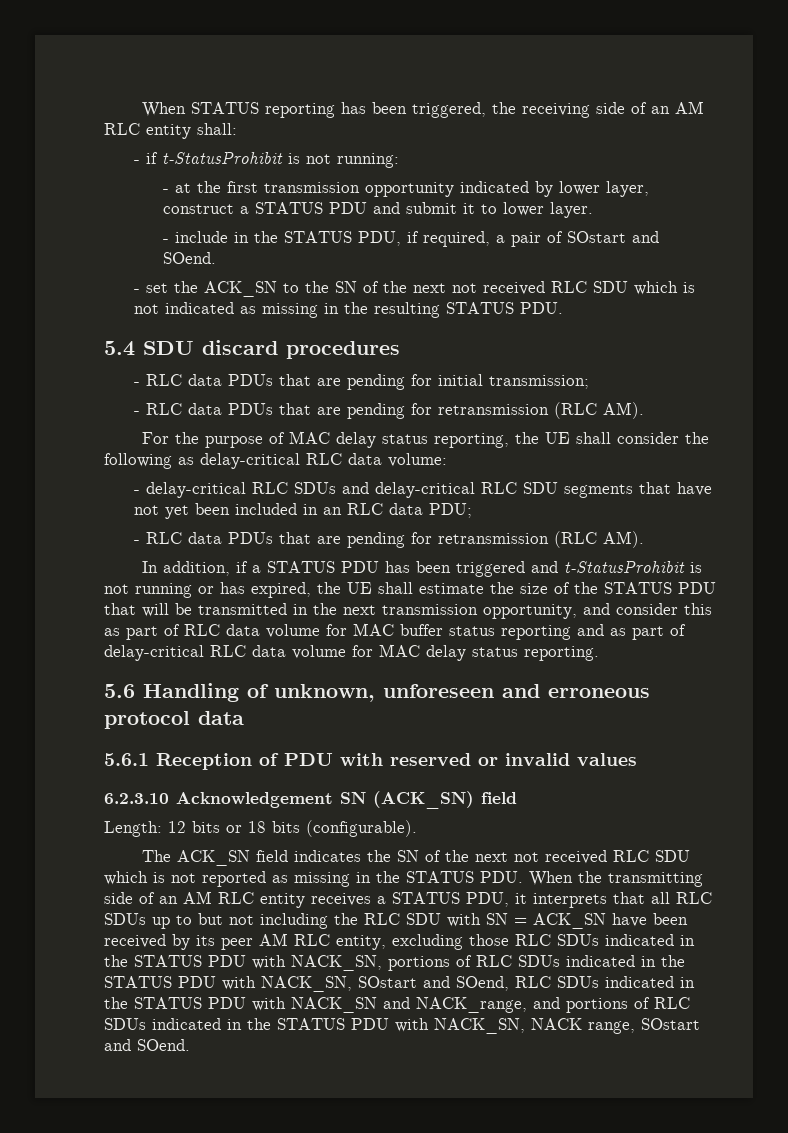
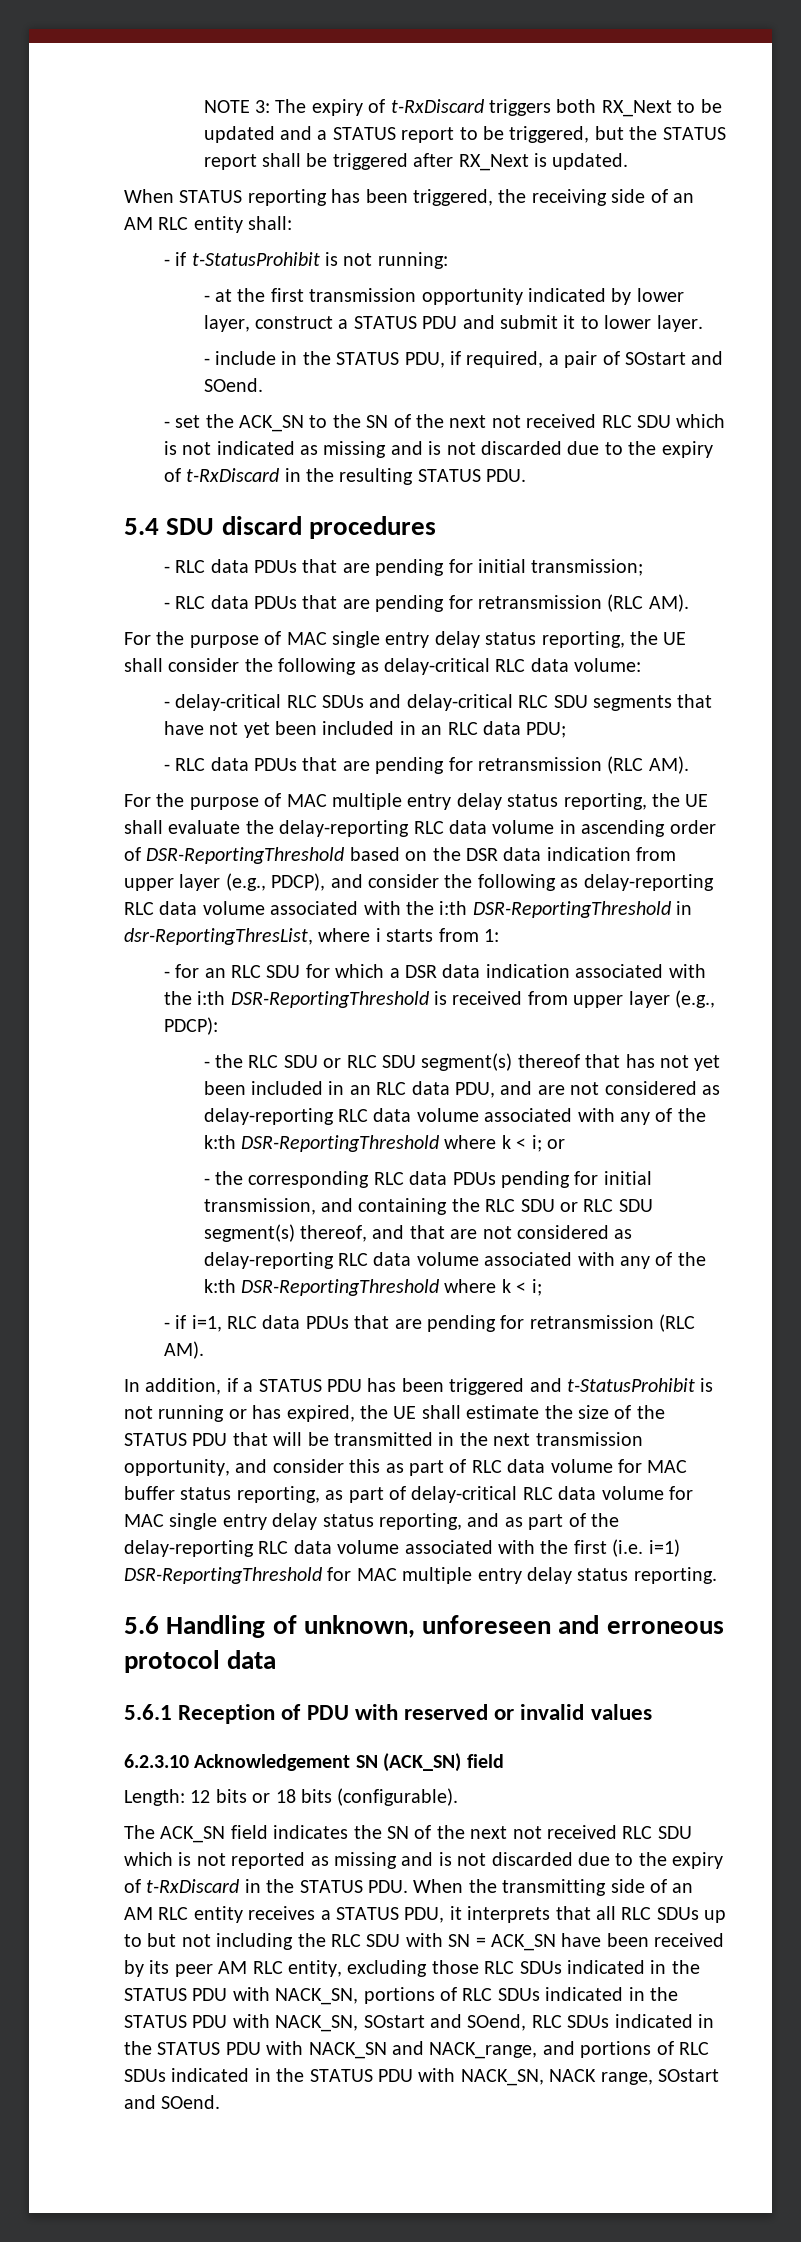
(141, 109) none -> [203,99,722,117] [203,126,726,143] [203,153,629,171] NOTE 3: The expiry of t-RxDiscard triggers both RX_Next to be updated and a STATUS report to be triggered, but the STATUS report shall be triggered after RX_Next is updated. //
(318, 310) none -> [390,441,713,458] [163,468,280,482] and is not discarded due to the expiry of t-RxDiscard
(330, 437) none -> [332,631,430,648] single entry
(644, 539) none -> [124,793,709,810] [124,820,716,837] [124,847,677,864] [124,873,714,891] [124,901,693,918] [124,928,499,945] [163,964,706,978] [163,990,716,1008] [163,1017,218,1035] [203,1053,721,1071] [203,1081,721,1098] [203,1108,706,1125] [203,1135,566,1152] [203,1171,652,1188] [203,1198,653,1215] [203,1224,633,1242] [203,1252,706,1269] [203,1279,542,1296] [163,1314,696,1332] [163,1341,204,1359] // For the purpose of MAC multiple entry delay status reporting, the UE shall evaluate the delay-reporting RLC data volume in ascending order of DSR-ReportingThreshold based on the DSR data indication from upper layer (e.g., PDCP), and consider the following as delay-reporting RLC data volume associated with the i:th DSR-ReportingThreshold in dsr-ReportingThresList, where i starts from 1: // - for an RLC SDU for which a DSR data indication associated with the i:th DSR-ReportingThreshold is received from upper layer (e.g., PDCP): // - the RLC SDU or RLC SDU segment(s) thereof that has not yet been included in an RLC data PDU, and are not considered as delay-reporting RLC data volume associated with any of the k:th DSR-ReportingThreshold where k < i; or // - the corresponding RLC data PDUs pending for initial transmission, and containing the RLC SDU or RLC SDU segment(s) thereof, and that are not considered as delay-reporting RLC data volume associated with any of the k:th DSR-ReportingThreshold where k < i; // - if i=1, RLC data PDUs that are pending for retransmission (RLC AM).
[501,624,604,640] reporting and -> [236,1486,320,1503] reporting,
(420, 650) none -> [169,1513,619,1530] [124,1539,680,1557] [124,1567,522,1584] single entry delay status reporting, and as part of the delay-reporting RLC data volume associated with the first (i.e. i=1) DSR-ReportingThreshold for MAC multiple entry
(350, 879) none -> [401,1852,724,1869] [124,1879,240,1893] and is not discarded due to the expiry of t-RxDiscard

